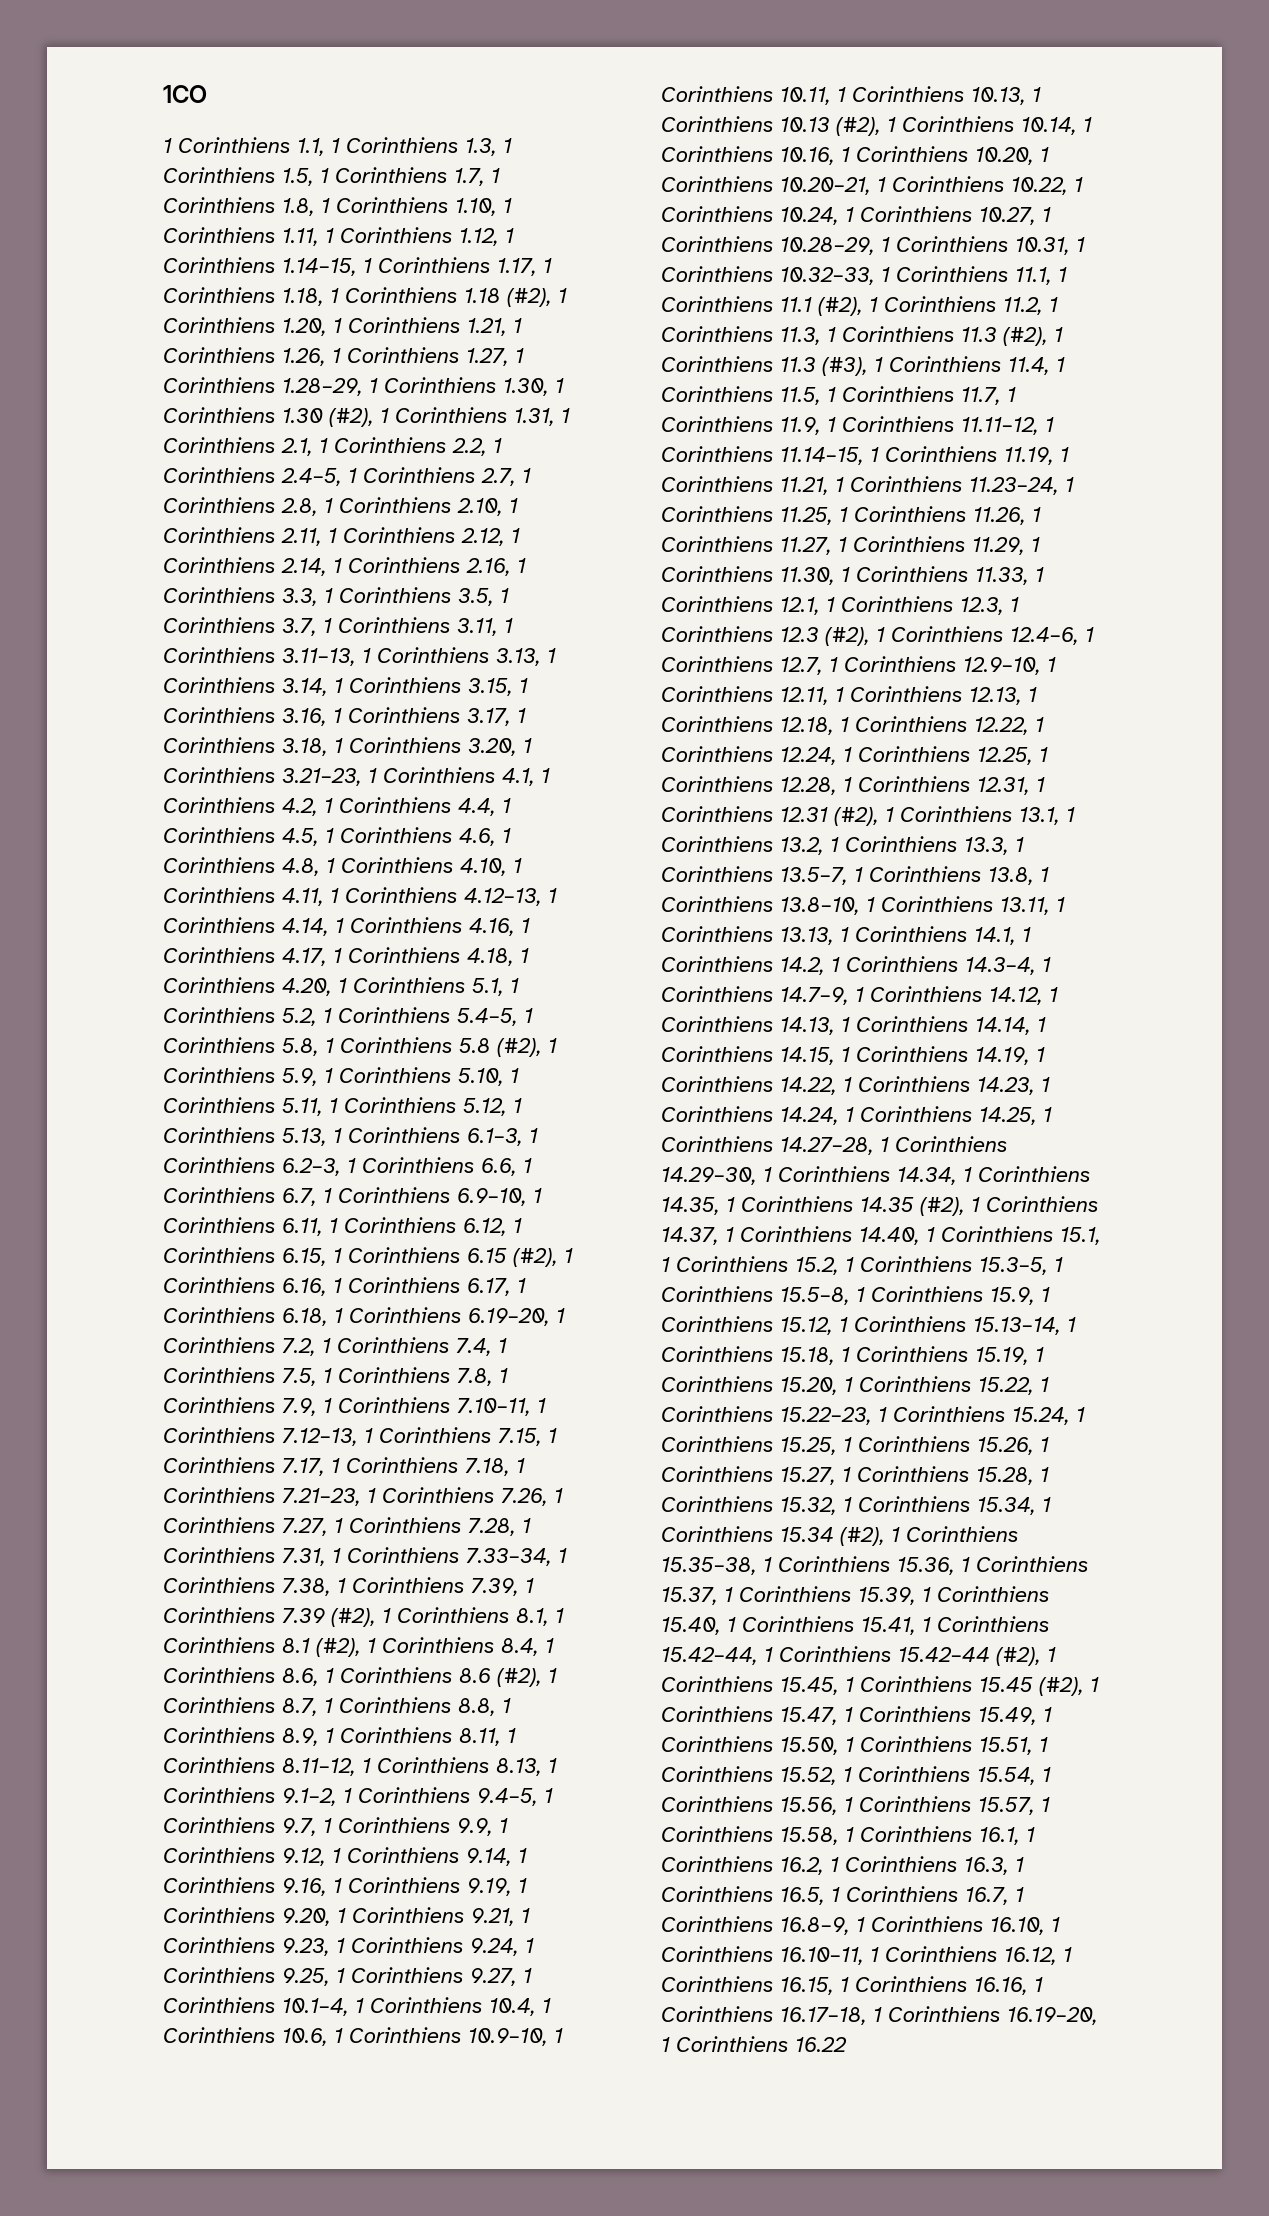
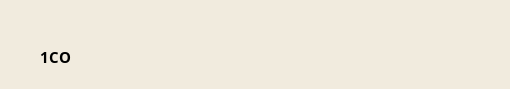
[163,137,512,156] [163,167,500,186] [163,197,512,216] [163,227,514,246] [163,257,552,276] [163,287,567,307] [163,317,522,336] [163,347,524,366] [163,377,564,396] [163,407,570,427] [163,437,502,456] [163,467,531,486] [163,497,518,516] [163,527,520,546] [163,557,526,576] [163,587,509,606] [163,617,513,636] [163,647,556,666] [163,677,528,696] [163,707,526,726] [163,737,532,756] [163,767,550,786] [163,797,511,816] [163,827,511,846] [163,857,522,876] [163,887,557,906] [163,917,530,936] [163,947,529,966] [163,977,519,996] [163,1007,533,1026] [163,1037,557,1057] [163,1067,519,1086] [163,1097,522,1116] [163,1127,538,1146] [163,1157,532,1176] [163,1187,542,1206] [163,1217,522,1236] [163,1247,573,1267] [163,1277,526,1296] [163,1307,565,1326] [163,1337,507,1356] [163,1367,508,1386] [163,1397,546,1416] [163,1427,557,1446] [163,1457,525,1476] [163,1487,563,1506] [163,1517,531,1536] [163,1547,567,1566] [163,1577,534,1596] [163,1607,564,1627] [163,1637,554,1657] [163,1667,557,1687] [163,1697,511,1716] [163,1727,516,1746] [163,1757,557,1776] [163,1787,553,1806] [163,1817,508,1836] [163,1847,527,1866] [163,1877,527,1896] [163,1907,530,1926] [163,1937,534,1956] [163,1967,532,1986] [163,1997,551,2016] [163,2027,563,2046] [661,86,1041,105] [661,116,1092,136] [661,146,1049,165] [661,176,1083,195] [661,206,1051,225] [661,236,1085,255] [661,266,1067,285] [661,296,1058,316] [661,326,1063,346] [661,356,1065,376] [661,386,1016,405] [661,416,1054,435] [661,446,1069,465] [661,476,1074,495] [661,506,1041,525] [661,536,1040,555] [661,566,1044,585] [661,596,1019,615] [661,626,1094,646] [661,656,1056,675] [661,686,1037,705] [661,716,1044,735] [661,746,1048,765] [661,776,1045,795] [661,806,1075,826] [661,836,1024,855] [661,866,1049,885] [661,896,1065,915] [661,926,1031,945] [661,956,1051,975] [661,986,1058,1005] [661,1016,1046,1035] [661,1046,1045,1065] [661,1076,1050,1095] [661,1106,1052,1125] [661,1136,1008,1155] [661,1166,1091,1185] [661,1196,1099,1216] [661,1226,1101,1245] [661,1256,1063,1275] [661,1286,1050,1305] [661,1316,1076,1335] [661,1346,1044,1365] [661,1376,1049,1395] [661,1406,1085,1425] [661,1436,1049,1455] [661,1466,1049,1485] [661,1496,1051,1515] [661,1526,1019,1546] [661,1556,1089,1575] [661,1586,1050,1605] [661,1616,1050,1635] [661,1646,1056,1666] [661,1676,1099,1696] [661,1706,1052,1725] [661,1736,1048,1755] [661,1766,1051,1785] [661,1796,1050,1815] [661,1826,1035,1845] [661,1856,1024,1875] [661,1886,1024,1905] [661,1916,1060,1935] [661,1946,1072,1965] [661,1976,1043,1995] [661,2006,1098,2025] [661,2036,847,2052] // 1 Corinthiens 1.1, 1 Corinthiens 1.3, 1 Corinthiens 1.5, 1 Corinthiens 1.7, 1 Corinthiens 1.8, 1 Corinthiens 1.10, 1 Corinthiens 1.11, 1 Corinthiens 1.12, 1 Corinthiens 1.14–15, 1 Corinthiens 1.17, 1 Corinthiens 1.18, 1 Corinthiens 1.18 (#2), 1 Corinthiens 1.20, 1 Corinthiens 1.21, 1 Corinthiens 1.26, 1 Corinthiens 1.27, 1 Corinthiens 1.28–29, 1 Corinthiens 1.30, 1 Corinthiens 1.30 (#2), 1 Corinthiens 1.31, 1 Corinthiens 2.1, 1 Corinthiens 2.2, 1 Corinthiens 2.4–5, 1 Corinthiens 2.7, 1 Corinthiens 2.8, 1 Corinthiens 2.10, 1 Corinthiens 2.11, 1 Corinthiens 2.12, 1 Corinthiens 2.14, 1 Corinthiens 2.16, 1 Corinthiens 3.3, 1 Corinthiens 3.5, 1 Corinthiens 3.7, 1 Corinthiens 3.11, 1 Corinthiens 3.11–13, 1 Corinthiens 3.13, 1 Corinthiens 3.14, 1 Corinthiens 3.15, 1 Corinthiens 3.16, 1 Corinthiens 3.17, 1 Corinthiens 3.18, 1 Corinthiens 3.20, 1 Corinthiens 3.21–23, 1 Corinthiens 4.1, 1 Corinthiens 4.2, 1 Corinthiens 4.4, 1 Corinthiens 4.5, 1 Corinthiens 4.6, 1 Corinthiens 4.8, 1 Corinthiens 4.10, 1 Corinthiens 4.11, 1 Corinthiens 4.12–13, 1 Corinthiens 4.14, 1 Corinthiens 4.16, 1 Corinthiens 4.17, 1 Corinthiens 4.18, 1 Corinthiens 4.20, 1 Corinthiens 5.1, 1 Corinthiens 5.2, 1 Corinthiens 5.4–5, 1 Corinthiens 5.8, 1 Corinthiens 5.8 (#2), 1 Corinthiens 5.9, 1 Corinthiens 5.10, 1 Corinthiens 5.11, 1 Corinthiens 5.12, 1 Corinthiens 5.13, 1 Corinthiens 6.1–3, 1 Corinthiens 6.2–3, 1 Corinthiens 6.6, 1 Corinthiens 6.7, 1 Corinthiens 6.9–10, 1 Corinthiens 6.11, 1 Corinthiens 6.12, 1 Corinthiens 6.15, 1 Corinthiens 6.15 (#2), 1 Corinthiens 6.16, 1 Corinthiens 6.17, 1 Corinthiens 6.18, 1 Corinthiens 6.19–20, 1 Corinthiens 7.2, 1 Corinthiens 7.4, 1 Corinthiens 7.5, 1 Corinthiens 7.8, 1 Corinthiens 7.9, 1 Corinthiens 7.10–11, 1 Corinthiens 7.12–13, 1 Corinthiens 7.15, 1 Corinthiens 7.17, 1 Corinthiens 7.18, 1 Corinthiens 7.21–23, 1 Corinthiens 7.26, 1 Corinthiens 7.27, 1 Corinthiens 7.28, 1 Corinthiens 7.31, 1 Corinthiens 7.33–34, 1 Corinthiens 7.38, 1 Corinthiens 7.39, 1 Corinthiens 7.39 (#2), 1 Corinthiens 8.1, 1 Corinthiens 8.1 (#2), 1 Corinthiens 8.4, 1 Corinthiens 8.6, 1 Corinthiens 8.6 (#2), 1 Corinthiens 8.7, 1 Corinthiens 8.8, 1 Corinthiens 8.9, 1 Corinthiens 8.11, 1 Corinthiens 8.11–12, 1 Corinthiens 8.13, 1 Corinthiens 9.1–2, 1 Corinthiens 9.4–5, 1 Corinthiens 9.7, 1 Corinthiens 9.9, 1 Corinthiens 9.12, 1 Corinthiens 9.14, 1 Corinthiens 9.16, 1 Corinthiens 9.19, 1 Corinthiens 9.20, 1 Corinthiens 9.21, 1 Corinthiens 9.23, 1 Corinthiens 9.24, 1 Corinthiens 9.25, 1 Corinthiens 9.27, 1 Corinthiens 10.1–4, 1 Corinthiens 10.4, 1 Corinthiens 10.6, 1 Corinthiens 10.9–10, 1 Corinthiens 10.11, 1 Corinthiens 10.13, 1 Corinthiens 10.13 (#2), 1 Corinthiens 10.14, 1 Corinthiens 10.16, 1 Corinthiens 10.20, 1 Corinthiens 10.20–21, 1 Corinthiens 10.22, 1 Corinthiens 10.24, 1 Corinthiens 10.27, 1 Corinthiens 10.28–29, 1 Corinthiens 10.31, 1 Corinthiens 10.32–33, 1 Corinthiens 11.1, 1 Corinthiens 11.1 (#2), 1 Corinthiens 11.2, 1 Corinthiens 11.3, 1 Corinthiens 11.3 (#2), 1 Corinthiens 11.3 (#3), 1 Corinthiens 11.4, 1 Corinthiens 11.5, 1 Corinthiens 11.7, 1 Corinthiens 11.9, 1 Corinthiens 11.11–12, 1 Corinthiens 11.14–15, 1 Corinthiens 11.19, 1 Corinthiens 11.21, 1 Corinthiens 11.23–24, 1 Corinthiens 11.25, 1 Corinthiens 11.26, 1 Corinthiens 11.27, 1 Corinthiens 11.29, 1 Corinthiens 11.30, 1 Corinthiens 11.33, 1 Corinthiens 12.1, 1 Corinthiens 12.3, 1 Corinthiens 12.3 (#2), 1 Corinthiens 12.4–6, 1 Corinthiens 12.7, 1 Corinthiens 12.9–10, 1 Corinthiens 12.11, 1 Corinthiens 12.13, 1 Corinthiens 12.18, 1 Corinthiens 12.22, 1 Corinthiens 12.24, 1 Corinthiens 12.25, 1 Corinthiens 12.28, 1 Corinthiens 12.31, 1 Corinthiens 12.31 (#2), 1 Corinthiens 13.1, 1 Corinthiens 13.2, 1 Corinthiens 13.3, 1 Corinthiens 13.5–7, 1 Corinthiens 13.8, 1 Corinthiens 13.8–10, 1 Corinthiens 13.11, 1 Corinthiens 13.13, 1 Corinthiens 14.1, 1 Corinthiens 14.2, 1 Corinthiens 14.3–4, 1 Corinthiens 14.7–9, 1 Corinthiens 14.12, 1 Corinthiens 14.13, 1 Corinthiens 14.14, 1 Corinthiens 14.15, 1 Corinthiens 14.19, 1 Corinthiens 14.22, 1 Corinthiens 14.23, 1 Corinthiens 14.24, 1 Corinthiens 14.25, 1 Corinthiens 14.27–28, 1 Corinthiens 14.29–30, 1 Corinthiens 14.34, 1 Corinthiens 14.35, 1 Corinthiens 14.35 (#2), 1 Corinthiens 14.37, 1 Corinthiens 14.40, 1 Corinthiens 15.1, 1 Corinthiens 15.2, 1 Corinthiens 15.3–5, 1 Corinthiens 15.5–8, 1 Corinthiens 15.9, 1 Corinthiens 15.12, 1 Corinthiens 15.13–14, 1 Corinthiens 15.18, 1 Corinthiens 15.19, 1 Corinthiens 15.20, 1 Corinthiens 15.22, 1 Corinthiens 15.22–23, 1 Corinthiens 15.24, 1 Corinthiens 15.25, 1 Corinthiens 15.26, 1 Corinthiens 15.27, 1 Corinthiens 15.28, 1 Corinthiens 15.32, 1 Corinthiens 15.34, 1 Corinthiens 15.34 (#2), 1 Corinthiens 15.35–38, 1 Corinthiens 15.36, 1 Corinthiens 15.37, 1 Corinthiens 15.39, 1 Corinthiens 15.40, 1 Corinthiens 15.41, 1 Corinthiens 15.42–44, 1 Corinthiens 15.42–44 (#2), 1 Corinthiens 15.45, 1 Corinthiens 15.45 (#2), 1 Corinthiens 15.47, 1 Corinthiens 15.49, 1 Corinthiens 15.50, 1 Corinthiens 15.51, 1 Corinthiens 15.52, 1 Corinthiens 15.54, 1 Corinthiens 15.56, 1 Corinthiens 15.57, 1 Corinthiens 15.58, 1 Corinthiens 16.1, 1 Corinthiens 16.2, 1 Corinthiens 16.3, 1 Corinthiens 16.5, 1 Corinthiens 16.7, 1 Corinthiens 16.8–9, 1 Corinthiens 16.10, 1 Corinthiens 16.10–11, 1 Corinthiens 16.12, 1 Corinthiens 16.15, 1 Corinthiens 16.16, 1 Corinthiens 16.17–18, 1 Corinthiens 16.19–20, 1 Corinthiens 16.22 -> (71, 57) none

